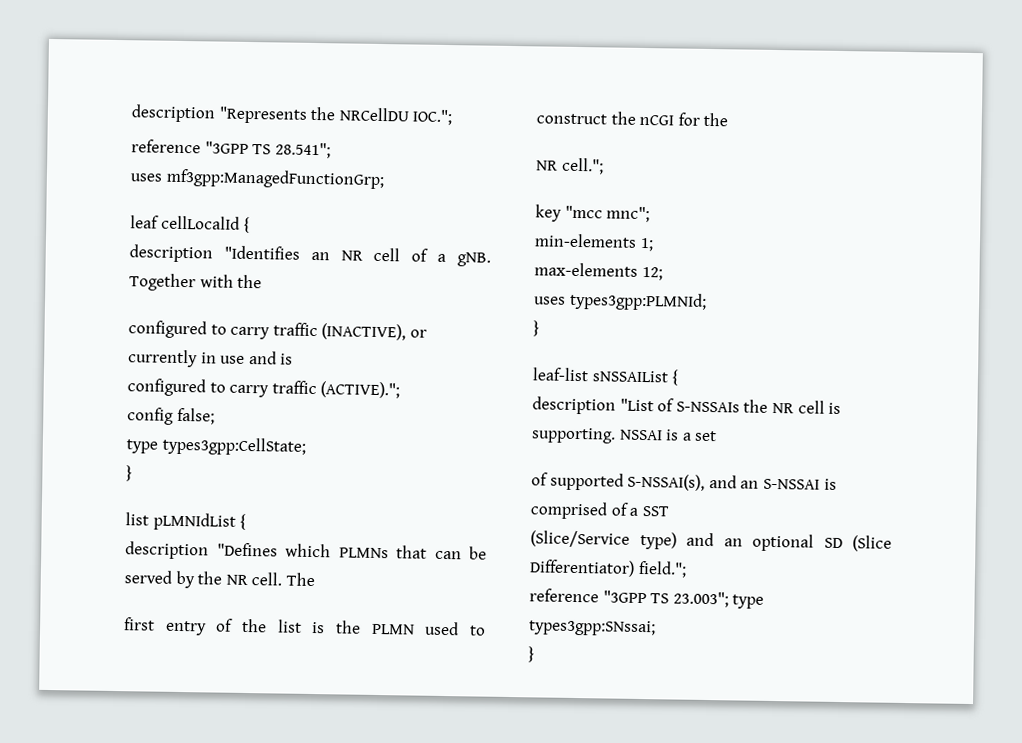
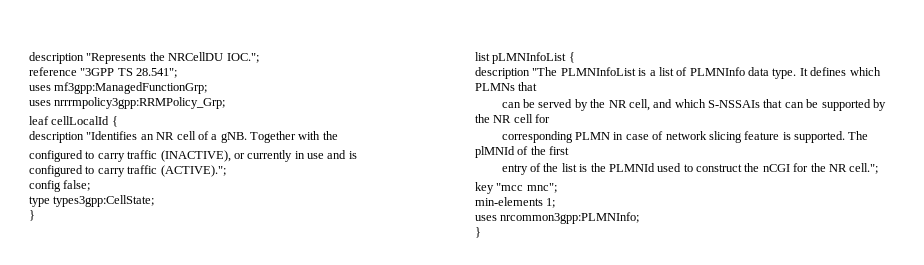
(385, 179) none -> [29,97,226,109] // uses nrrrmpolicy3gpp:RRMPolicy_Grp;
[152,512,247,531] [125,541,278,560] pLMNIdList { // description "Defines -> [492,52,575,64] [475,67,847,79] pLMNInfoList { // description "The PLMNInfoList is a list of PLMNInfo data type. It defines
(427, 552) none -> (538, 86) //
[251,572,315,587] [124,617,155,631] cell. The // first -> [628,99,886,111] [475,114,551,123] [501,131,869,143] [475,146,570,158] cell, and which S-NSSAIs that can be supported by the NR cell for // corresponding PLMN in case of network slicing feature is supported. The plMNId of the first //
[370,623,415,635] PLMN -> [608,163,655,172] PLMNId
(729, 119) // -> (826, 167) none
[534,262,663,281] [534,291,707,311] [533,320,540,337] [532,367,680,386] [532,396,842,415] [531,427,718,444] [531,472,837,491] [530,501,669,520] [530,530,892,552] [529,559,687,578] [529,588,765,609] [529,619,656,637] [528,646,535,663] // max-elements 12; // uses types3gpp:PLMNId; // } // leaf-list sNSSAIList { // description "List of S-NSSAIs the NR cell is supporting. NSSAI is a set // of supported S-NSSAI(s), and an S-NSSAI is comprised of a SST // (Slice/Service type) and an optional SD (Slice Differentiator) field."; // reference "3GPP TS 23.003"; type types3gpp:SNssai; // } -> [475,212,640,224] [475,227,481,238] // uses nrcommon3gpp:PLMNInfo; // }

